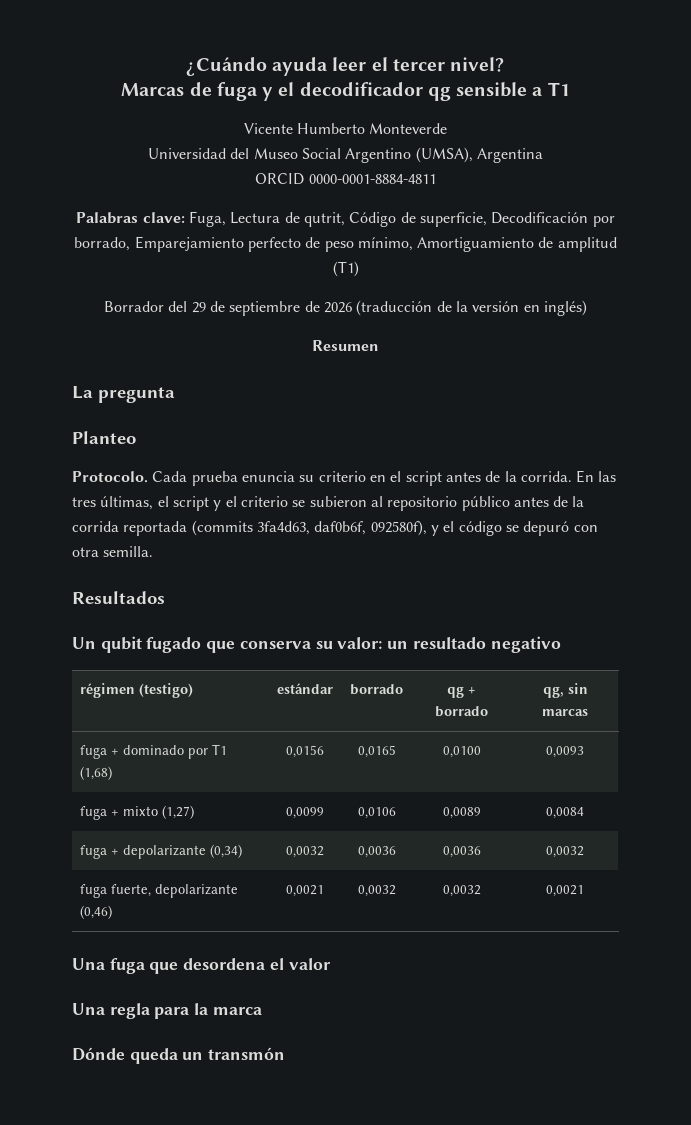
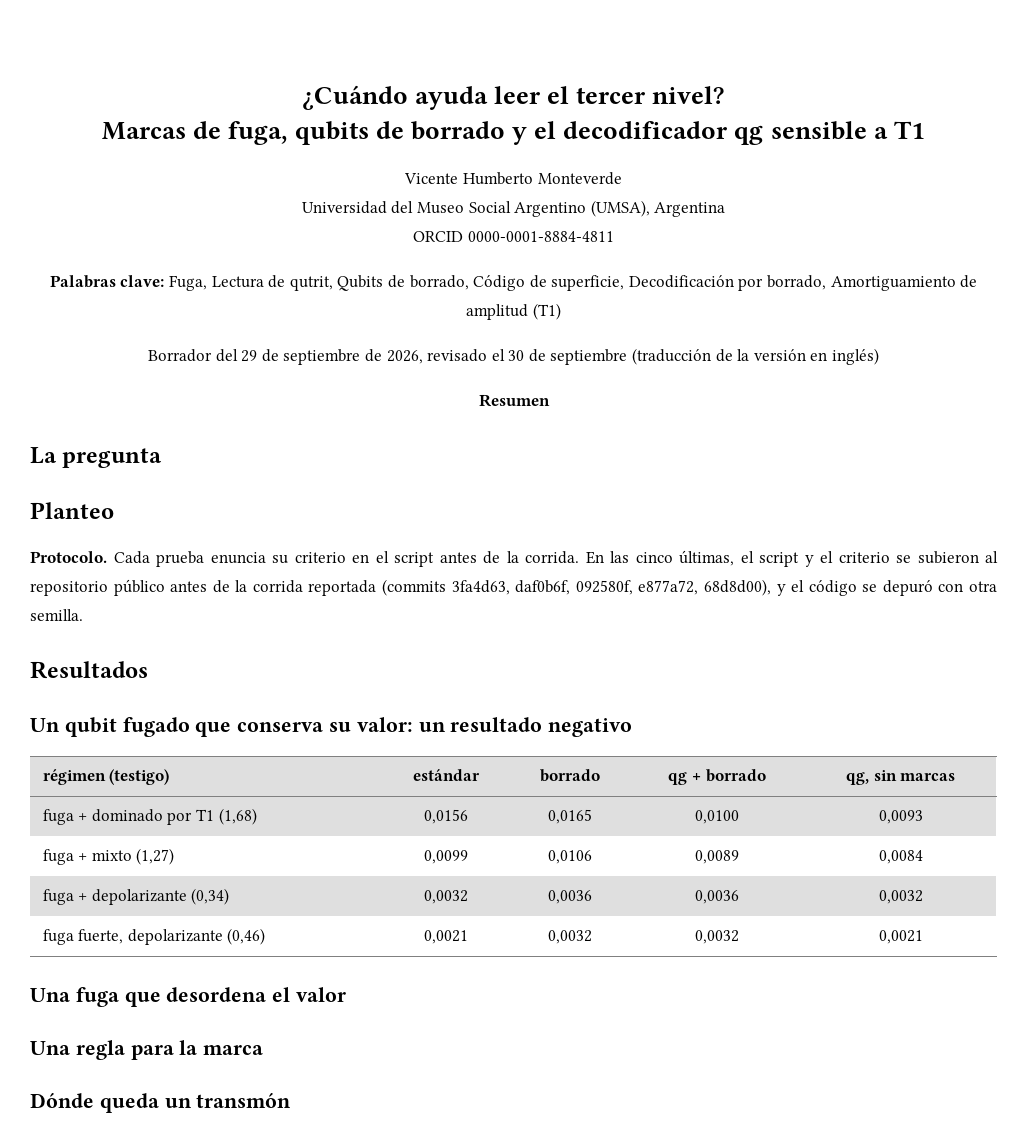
[216,82,257,101] fuga -> [228,121,505,145] fuga, qubits de borrado
(345, 219) none -> [337,275,469,291] Qubits de borrado,
[134,236,413,252] Emparejamiento perfecto de peso mínimo, -> (827, 282) none
[324,302,352,313] 2026 -> [386,349,628,365] 2026, revisado el 30 de septiembre
[72,497,96,507] tres -> [635,552,673,563] cinco
[370,520,427,536] 092580f), -> [575,579,771,596] 092580f, e877a72, 68d8d00),

